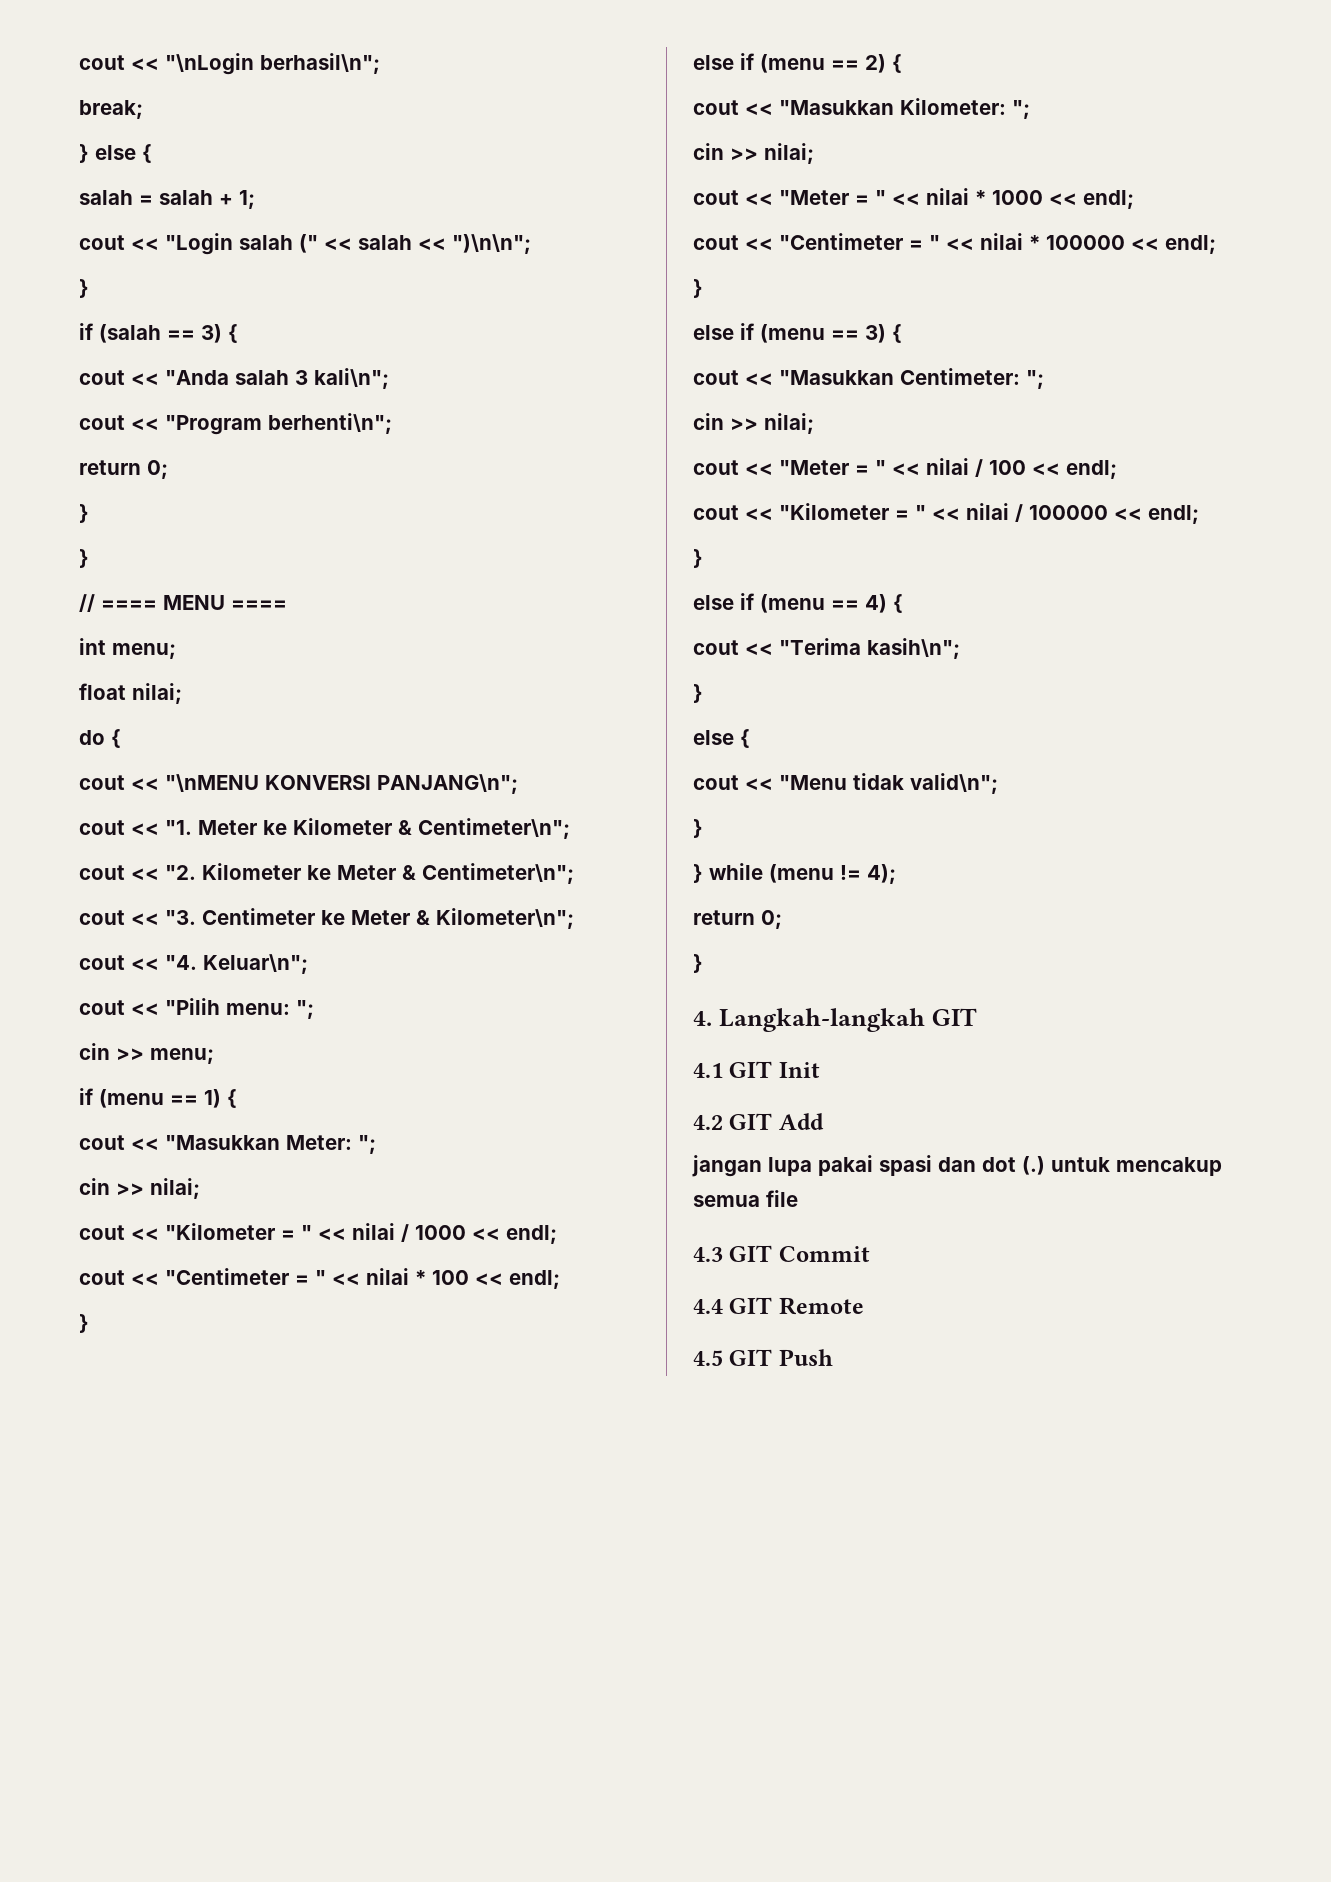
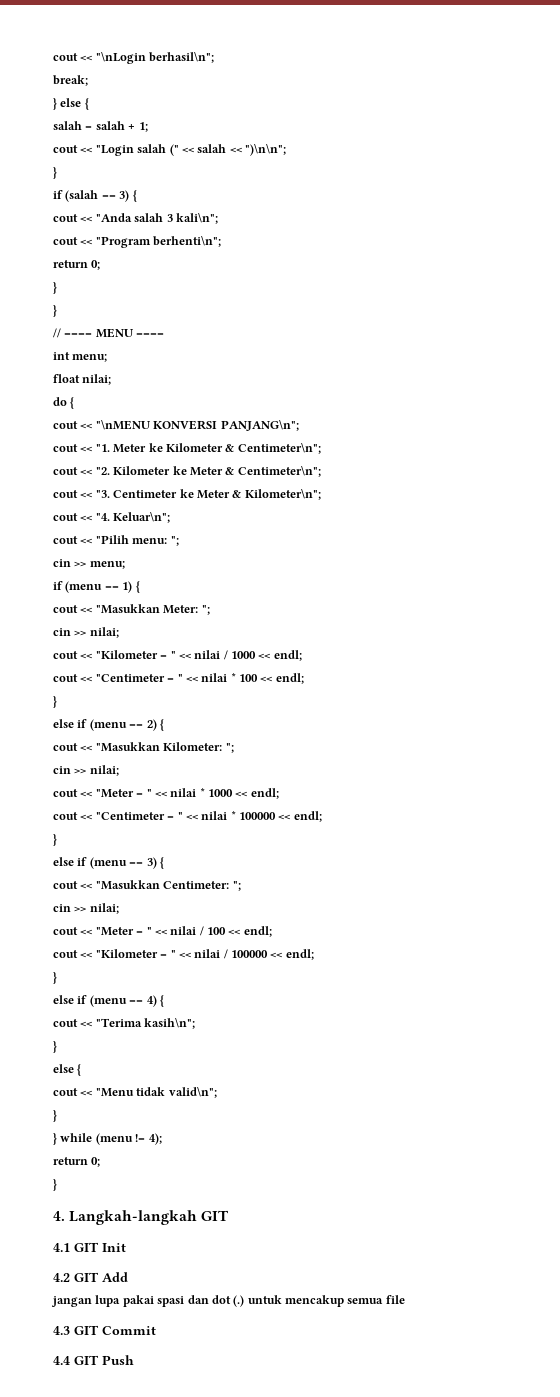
[778,1297,864,1315] [693,1349,773,1366] Remote // 4.5 GIT -> (99, 1360) none

